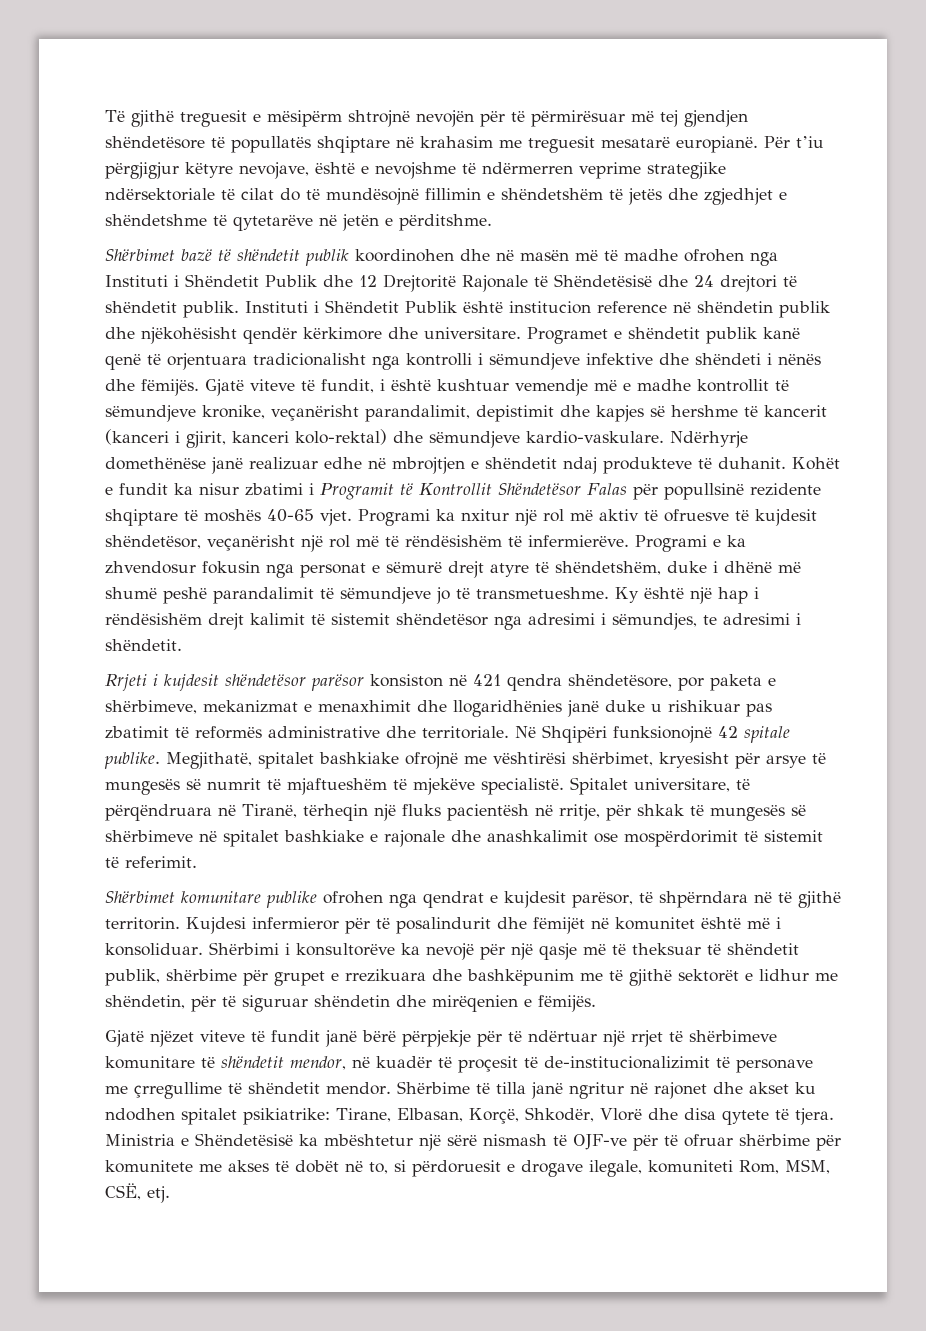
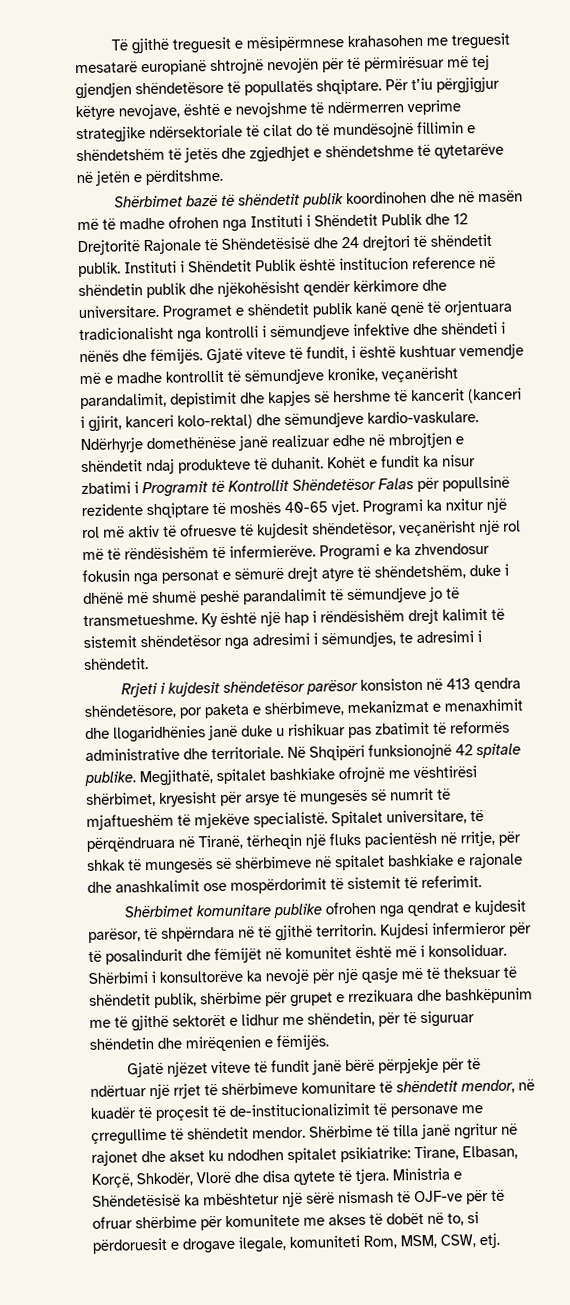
[267,110,342,127] mësipërm -> [245,32,510,52] [75,59,207,76] mësipërmnese krahasohen me treguesit mesatarë europianë
[317,136,758,153] shqiptare në krahasim me treguesit mesatarë europianë. -> [316,78,382,95] shqiptare.
[473,674,501,686] 421 -> [445,678,471,690] 413
[105,1183,141,1200] CSË, -> [440,1234,476,1248] CSW,

